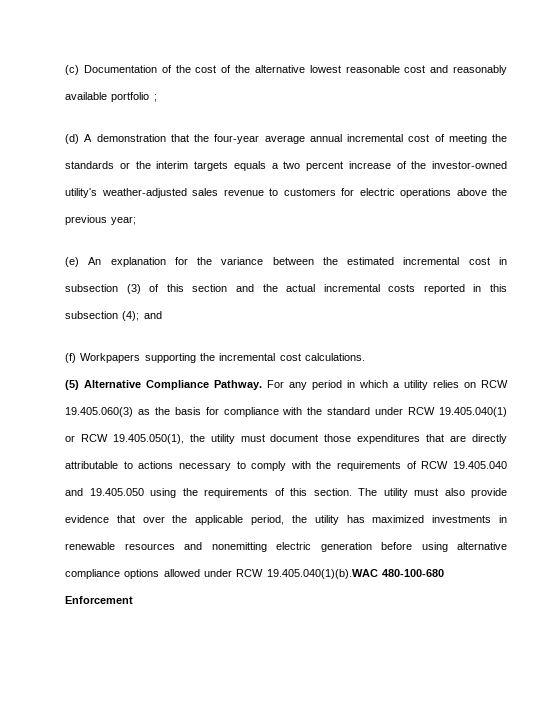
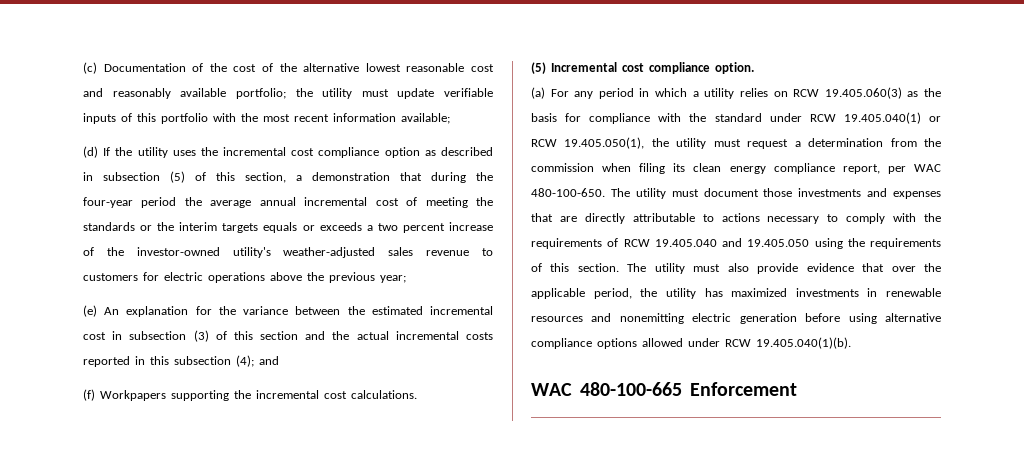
[111,92,157,102] [65,134,93,144] portfolio ; // (d) A -> [235,88,493,99] [83,113,450,124] [83,146,494,158] [83,171,302,183] portfolio; the utility must update verifiable inputs of this portfolio with the most recent information available; // (d) If the utility uses the incremental cost compliance option as described in subsection (5) of this section, a
(189, 138) none -> [431,172,466,183] during
(260, 139) none -> [141,197,202,208] period the
(266, 166) none -> [302,222,362,231] or exceeds
[84,380,262,390] Alternative Compliance Pathway. -> [550,62,754,74] [531,87,545,99] Incremental cost compliance option. // (a)
[270,434,421,444] document those expenditures -> [747,138,942,149] [531,163,941,174] [531,188,941,199] request a determination from the commission when filing its clean energy compliance report, per WAC 480-100-650. The utility must document those investments and expenses
[266,569,444,579] 19.405.040(1)(b).WAC 480-100-680 -> [755,337,851,349] [531,382,682,396] 19.405.040(1)(b). // WAC 480-100-665

